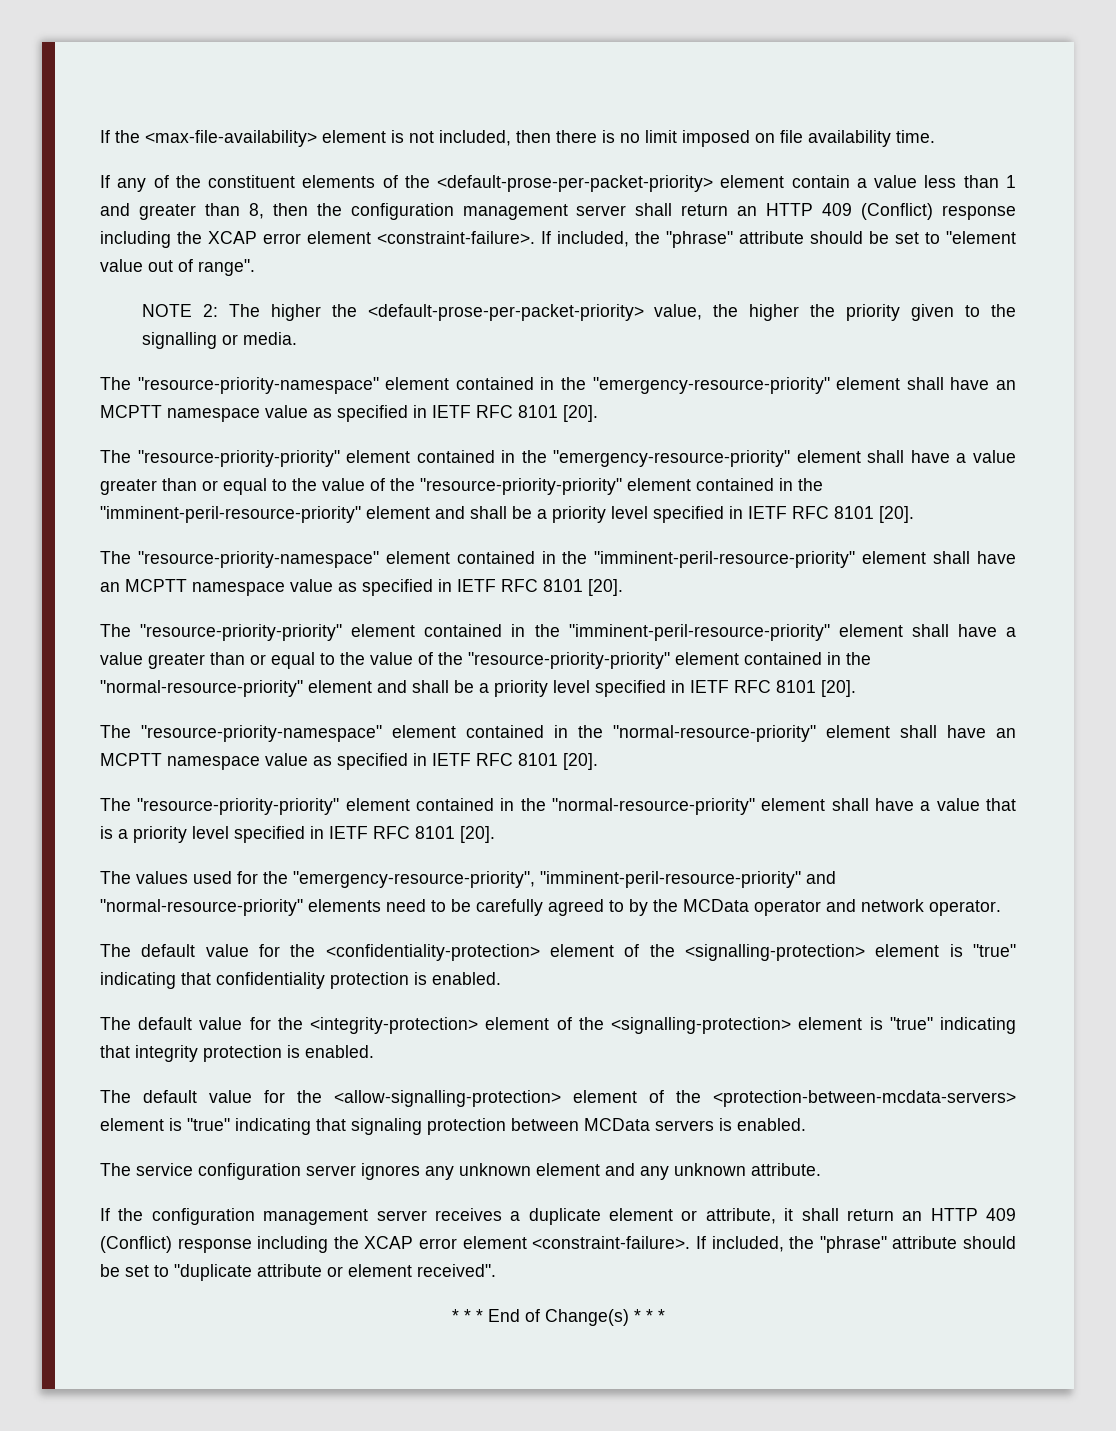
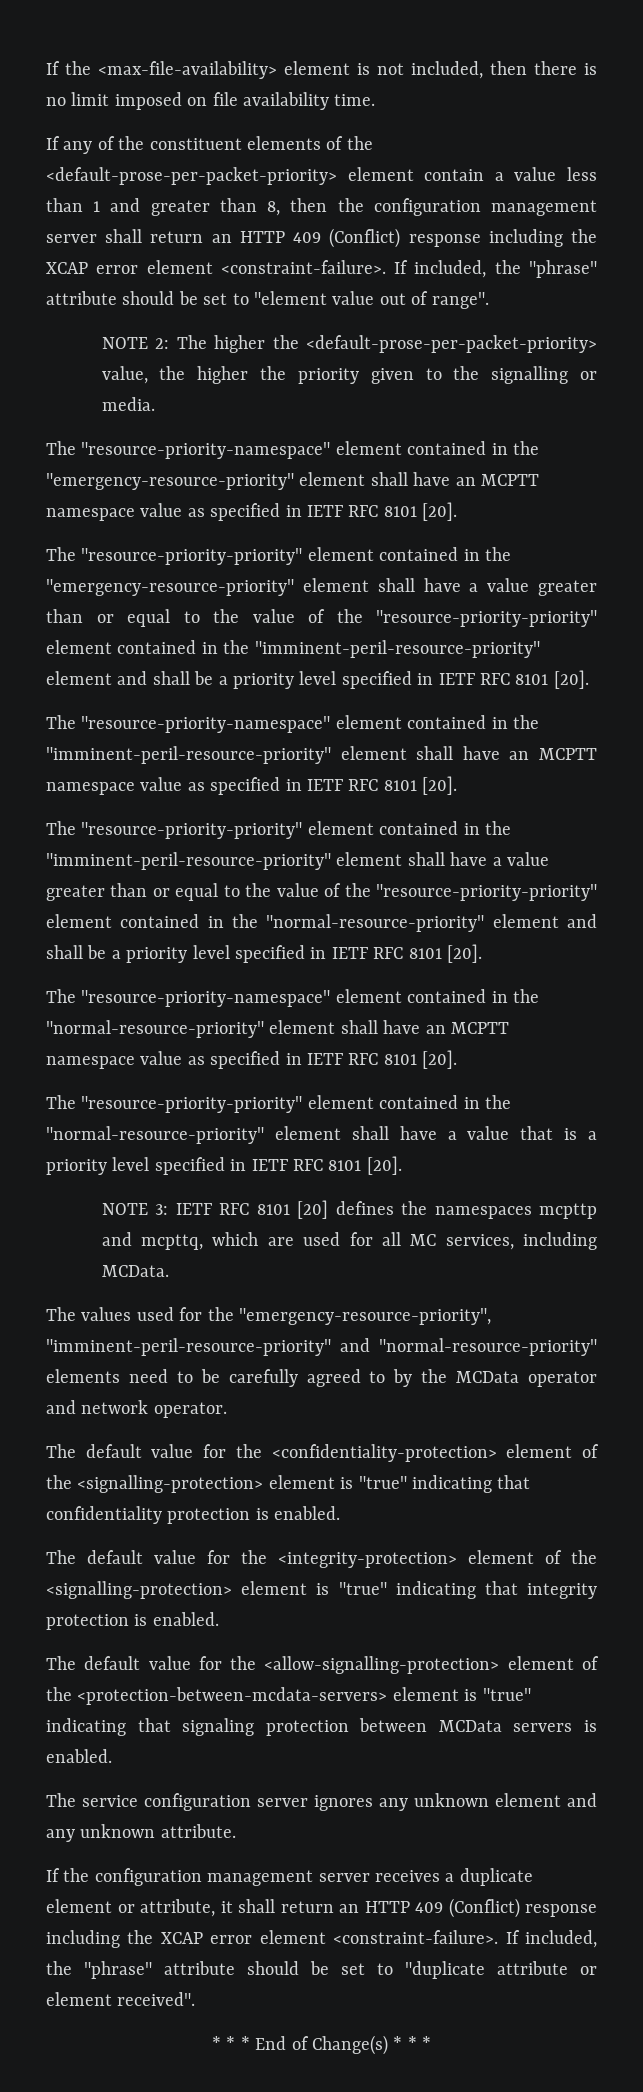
(495, 834) none -> [101,1200,597,1219] [101,1232,597,1250] [101,1265,169,1277] // NOTE 3: IETF RFC 8101 [20] defines the namespaces mcpttp and mcpttq, which are used for all MC services, including MCData.

